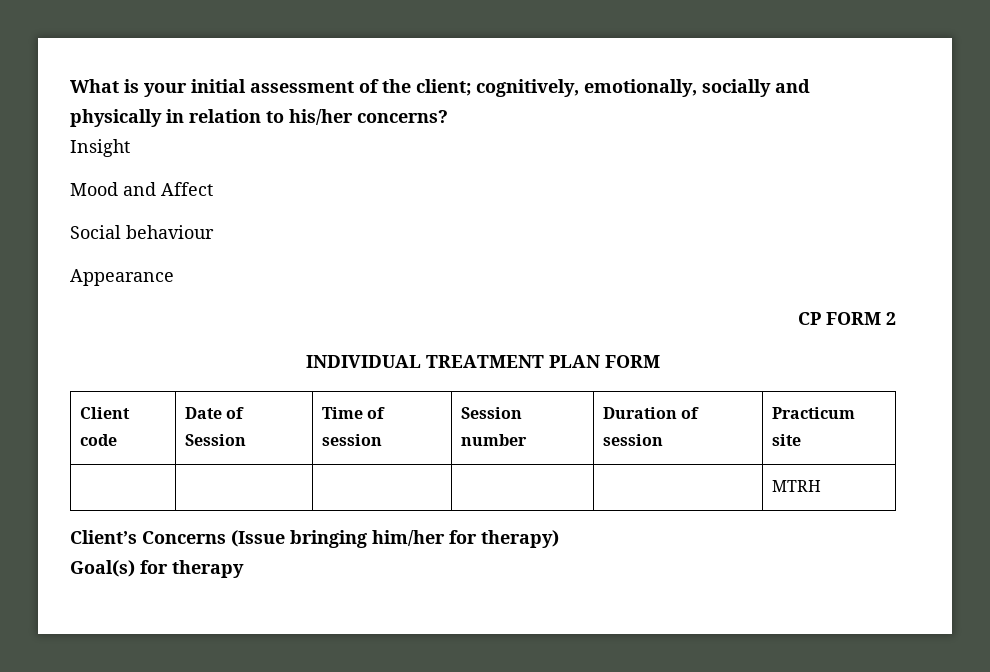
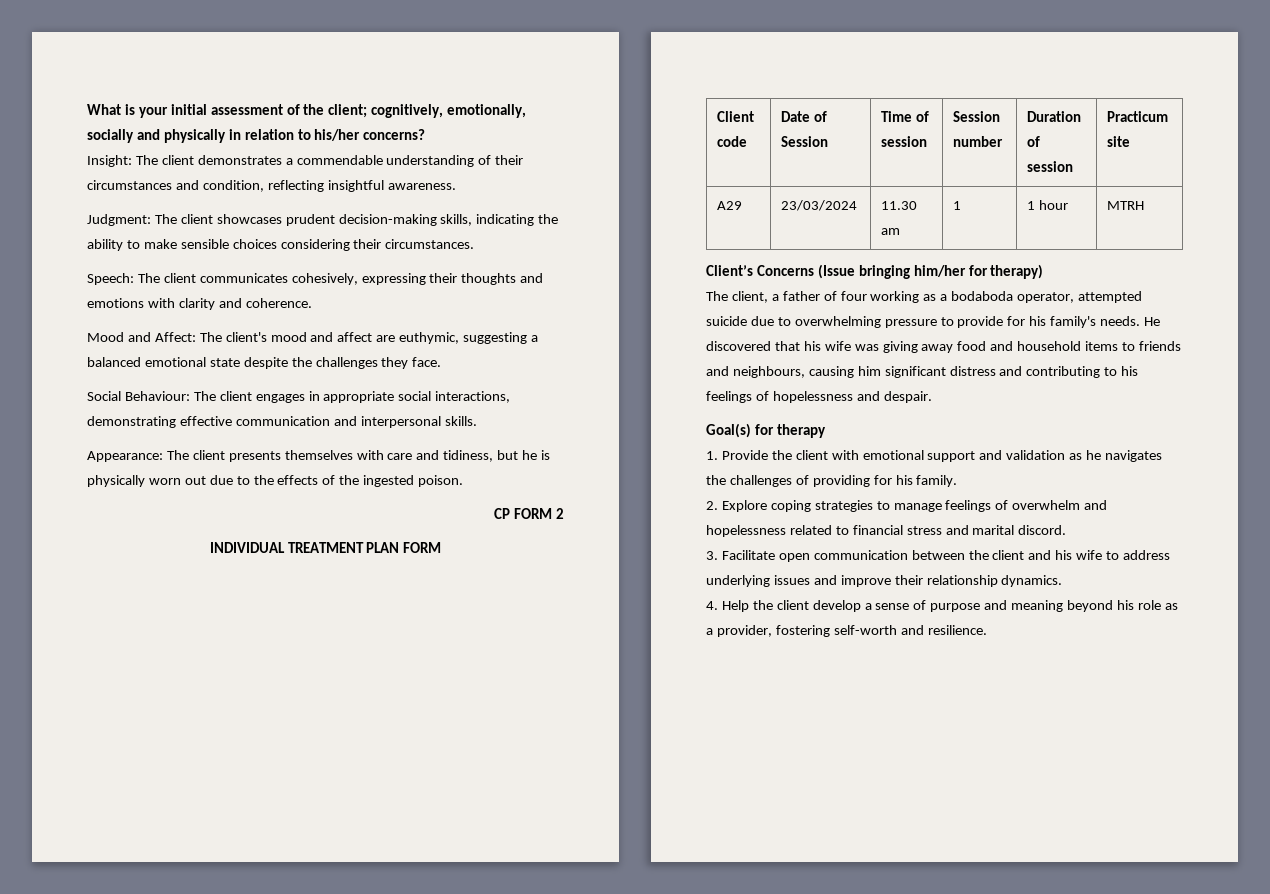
[70,139,130,157] [70,182,213,196] [70,225,214,239] [70,269,174,286] Insight // Mood and Affect // Social behaviour // Appearance -> [87,155,524,167] [87,180,456,192] [87,214,559,226] [87,239,475,251] [87,273,544,285] [87,298,312,310] [87,332,539,344] [87,357,442,369] [87,391,511,403] [87,416,477,428] [87,450,551,462] [87,475,464,487] Insight: The client demonstrates a commendable understanding of their circumstances and condition, reflecting insightful awareness. // Judgment: The client showcases prudent decision-making skills, indicating the ability to make sensible choices considering their circumstances. // Speech: The client communicates cohesively, expressing their thoughts and emotions with clarity and coherence. // Mood and Affect: The client's mood and affect are euthymic, suggesting a balanced emotional state despite the challenges they face. // Social Behaviour: The client engages in appropriate social interactions, demonstrating effective communication and interpersonal skills. // Appearance: The client presents themselves with care and tidiness, but he is physically worn out due to the effects of the ingested poison.
(801, 440) | | | | -> [717,201,743,210] [781,200,858,211] [881,201,918,210] [881,228,901,235] [953,201,962,210] [1027,200,1069,210] A29 | 23/03/2024 | 11.30 am | 1 | 1 hour
[70,560,244,578] Goal(s) for therapy -> [706,291,1143,303] [706,316,1161,328] [706,341,1181,353] [706,366,1139,378] [706,391,932,403] [706,423,826,438] [706,450,1163,462] [706,475,958,487] [706,500,1108,512] [706,525,1067,537] [706,550,1171,562] [706,575,1063,587] [706,600,1178,612] [706,625,987,637] The client, a father of four working as a bodaboda operator, attempted suicide due to overwhelming pressure to provide for his family's needs. He discovered that his wife was giving away food and household items to friends and neighbours, causing him significant distress and contributing to his feelings of hopelessness and despair. // Goal(s) for therapy // 1. Provide the client with emotional support and validation as he navigates the challenges of providing for his family. // 2. Explore coping strategies to manage feelings of overwhelm and hopelessness related to financial stress and marital discord. // 3. Facilitate open communication between the client and his wife to address underlying issues and improve their relationship dynamics. // 4. Help the client develop a sense of purpose and meaning beyond his role as a provider, fostering self-worth and resilience.

